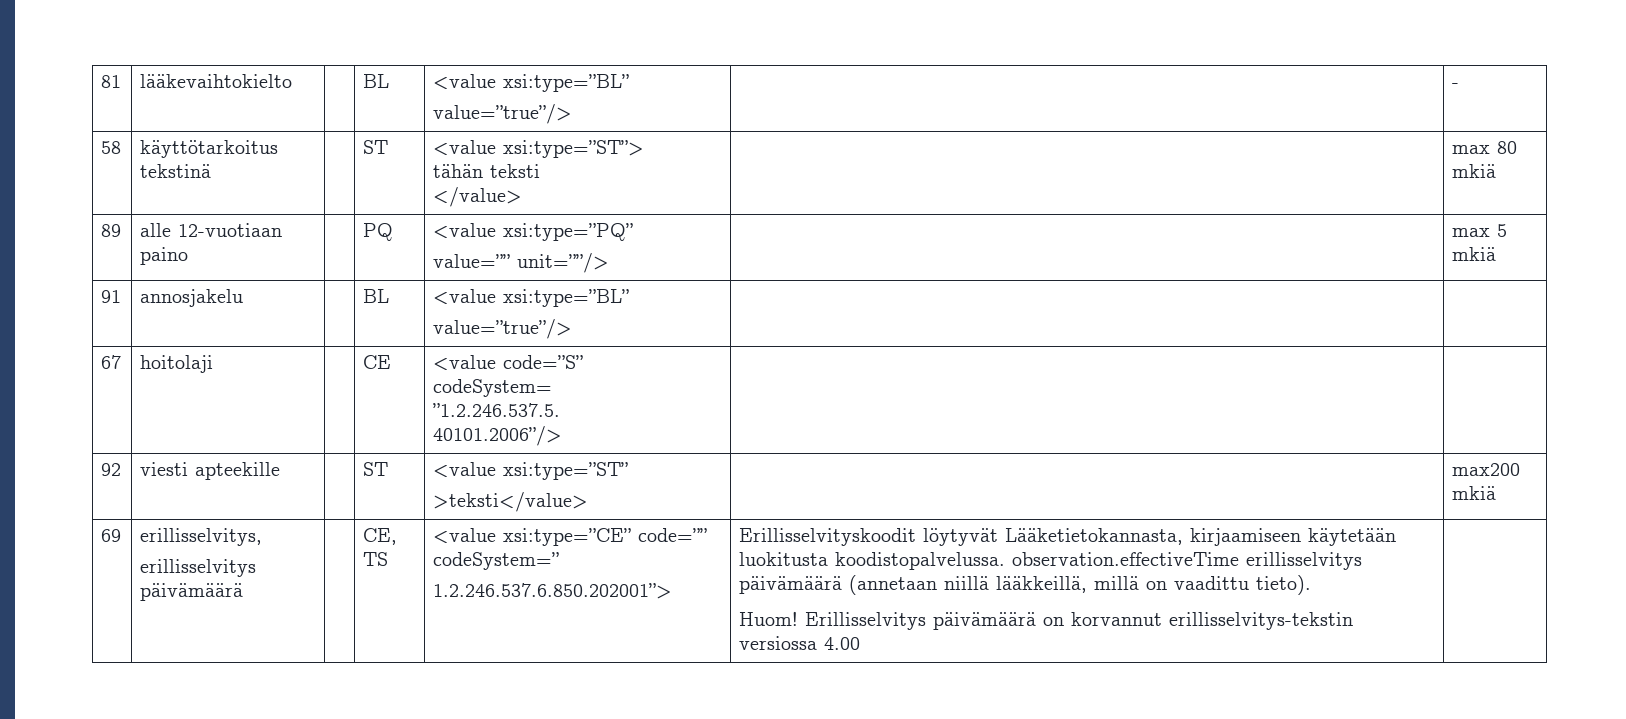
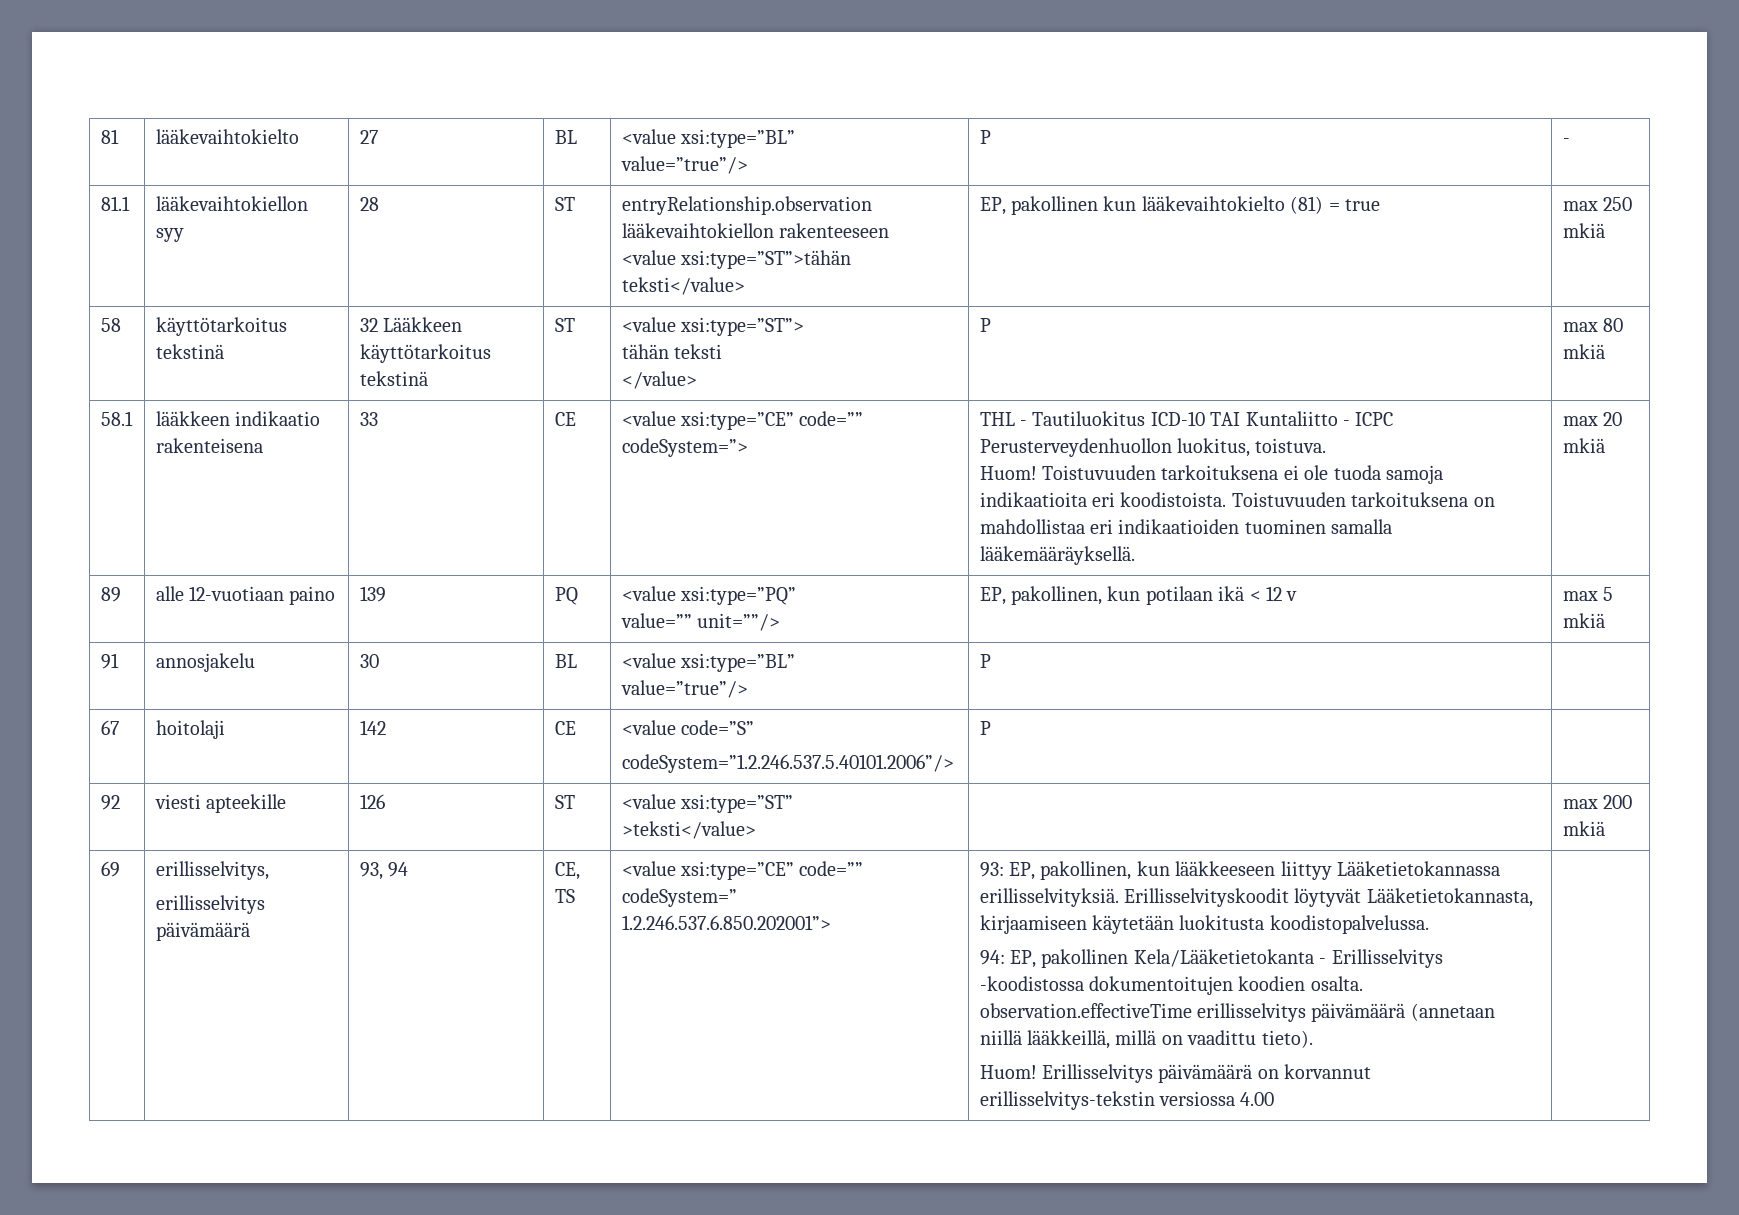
[363,74,390,88] [433,74,630,92] [433,104,573,124] [1452,83,1460,88] | BL | <value xsi:type=”BL” // value=”true”/> | | - -> [359,130,378,144] [554,130,577,144] [621,129,795,148] [620,156,748,174] [979,130,991,144] [1562,138,1570,144] [100,196,130,211] [155,196,308,211] [155,228,184,242] [359,197,379,211] [554,197,575,211] [621,196,872,215] [621,223,889,238] [621,250,851,269] [621,277,745,295] [979,196,1380,215] [1562,197,1632,211] [1562,223,1605,238] 27 | BL | <value xsi:type=”BL” // value=”true”/> | P | - // 81.1 | lääkevaihtokiellon syy | 28 | ST | entryRelationship.observation lääkevaihtokiellon rakenteeseen // <value xsi:type=”ST”>tähän teksti</value> | EP, pakollinen kun lääkevaihtokielto (81) = true | max 250 mkiä
(212, 171) none -> [359,317,462,332] [359,344,491,363] [359,371,428,386] 32 Lääkkeen käyttötarkoitus tekstinä
(523, 197) none -> [979,318,991,332] P
(1497, 171) none -> [100,411,133,426] [155,411,320,426] [155,438,263,453] [359,412,378,426] [554,412,576,426] [621,411,864,430] [621,438,748,457] [979,411,1394,426] [979,438,1327,457] [979,465,1443,484] [979,492,1495,507] [979,519,1393,534] [979,546,1135,565] [1562,412,1622,426] [1562,438,1605,453] // 58.1 | lääkkeen indikaatio rakenteisena | 33 | CE | <value xsi:type=”CE” code=”” codeSystem=”> | THL - Tautiluokitus ICD-10 TAI Kuntaliitto - ICPC Perusterveydenhuollon luokitus, toistuva. // Huom! Toistuvuuden tarkoituksena ei ole tuoda samoja indikaatioita eri koodistoista. Toistuvuuden tarkoituksena on mahdollistaa eri indikaatioiden tuominen samalla lääkemääräyksellä. | max 20 mkiä
(189, 256) none -> [359,586,386,602] 139
(610, 263) none -> [979,586,1298,605] EP, pakollinen, kun potilaan ikä < 12 v
[363,289,390,303] [433,289,630,307] [433,319,573,339] | BL | <value xsi:type=”BL” // value=”true”/> | -> [359,654,379,668] [554,654,577,668] [621,653,795,672] [620,680,748,698] [979,654,991,668] 30 | BL | <value xsi:type=”BL” // value=”true”/> | P
(214, 364) none -> [359,720,386,735] 142
[433,379,553,397] [433,403,561,417] [433,426,563,446] codeSystem= // ”1.2.246.537.5. // 40101.2006”/> | -> [621,754,954,773] [979,721,991,735] codeSystem=”1.2.246.537.5.40101.2006”/> | P
(281, 471) none -> [359,794,385,809] 126
[1452,463,1521,476] max200 -> [1562,795,1632,809] max 200
(244, 592) none -> [359,862,408,880] 93, 94
(673, 591) none -> [979,861,1500,880] [979,888,1119,907] 93: EP, pakollinen, kun lääkkeeseen liittyy Lääketietokannassa erillisselvityksiä.
(1006, 561) none -> [979,949,1443,968] [979,976,1363,995] // 94: EP, pakollinen Kela/Lääketietokanta - Erillisselvitys -koodistossa dokumentoitujen koodien osalta.

